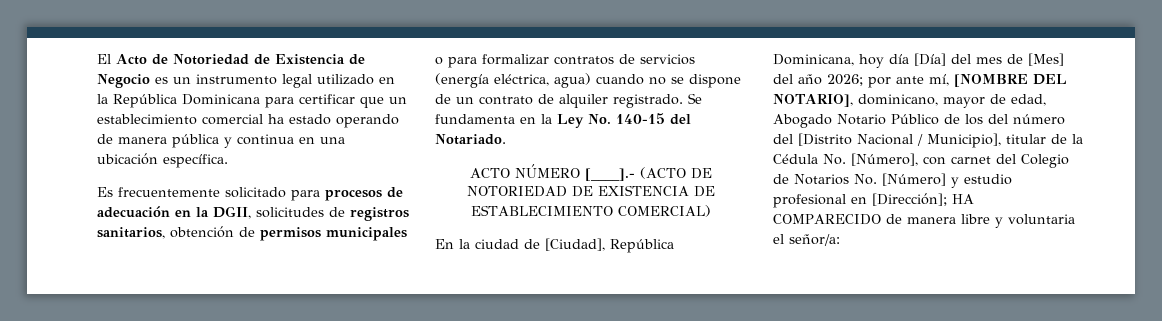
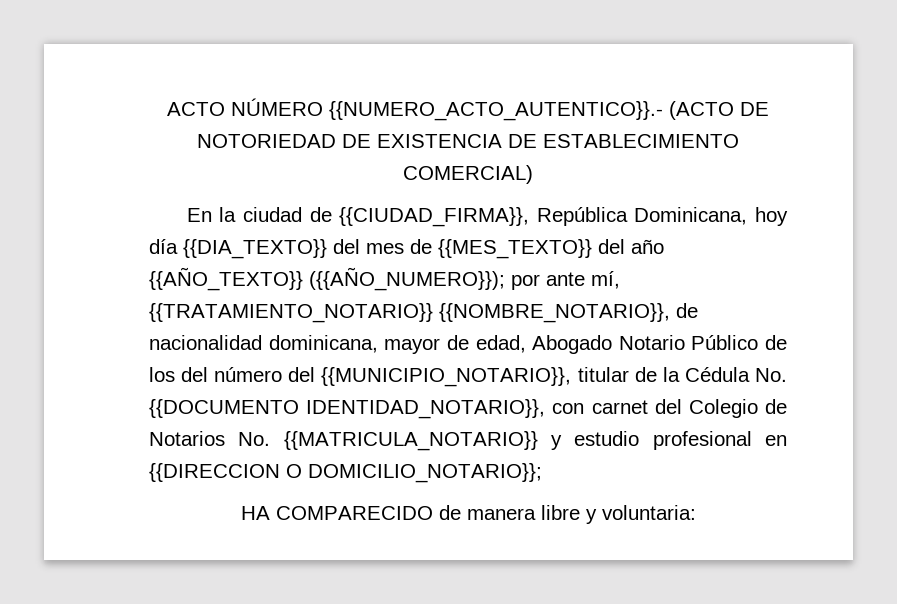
[97,54,365,65] [97,74,395,88] [97,94,407,108] [97,114,399,128] [97,134,345,148] [97,153,228,168] [97,187,403,201] [97,206,409,221] [97,226,407,241] [435,54,695,68] [435,73,741,88] [435,93,702,108] [435,113,691,128] [435,134,506,145] El Acto de Notoriedad de Existencia de Negocio es un instrumento legal utilizado en la República Dominicana para certificar que un establecimiento comercial ha estado operando de manera pública y continua en una ubicación específica. // Es frecuentemente solicitado para procesos de adecuación en la DGII, solicitudes de registros sanitarios, obtención de permisos municipales o para formalizar contratos de servicios (energía eléctrica, agua) cuando no se dispone de un contrato de alquiler registrado. Se fundamenta en la Ley No. 140-15 del Notariado. // -> (167, 109) none
[585,168,635,181] [____].- -> [329,101,663,121] {{NUMERO_ACTO_AUTENTICO}}.-
[545,238,605,251] [Ciudad], -> [339,207,530,227] {{CIUDAD_FIRMA}},
[914,53,946,66] [Día] -> [183,239,327,259] {{DIA_TEXTO}}
[1028,53,1064,66] [Mes] -> [438,239,592,259] {{MES_TEXTO}}
[827,74,863,86] 2026; -> [149,267,505,291] {{AÑO_TEXTO}} ({{AÑO_NUMERO}});
[954,74,1067,87] [773,94,938,107] [NOMBRE DEL NOTARIO], dominicano, -> [149,303,698,323] [149,335,378,353] {{TRATAMIENTO_NOTARIO}} {{NOMBRE_NOTARIO}}, de nacionalidad dominicana,
[798,133,1001,148] [Distrito Nacional / Municipio], -> [321,367,572,387] {{MUNICIPIO_NOTARIO}},
[851,153,918,166] [Número], -> [149,399,546,419] {{DOCUMENTO IDENTIDAD_NOTARIO}},
[882,173,946,186] [Número] -> [283,431,538,451] {{MATRICULA_NOTARIO}}
[872,193,947,206] [Dirección]; -> [149,463,542,483] {{DIRECCION O DOMICILIO_NOTARIO}}; //
[1007,214,1075,225] [773,234,840,246] voluntaria el señor/a: -> [601,505,696,520] voluntaria:

